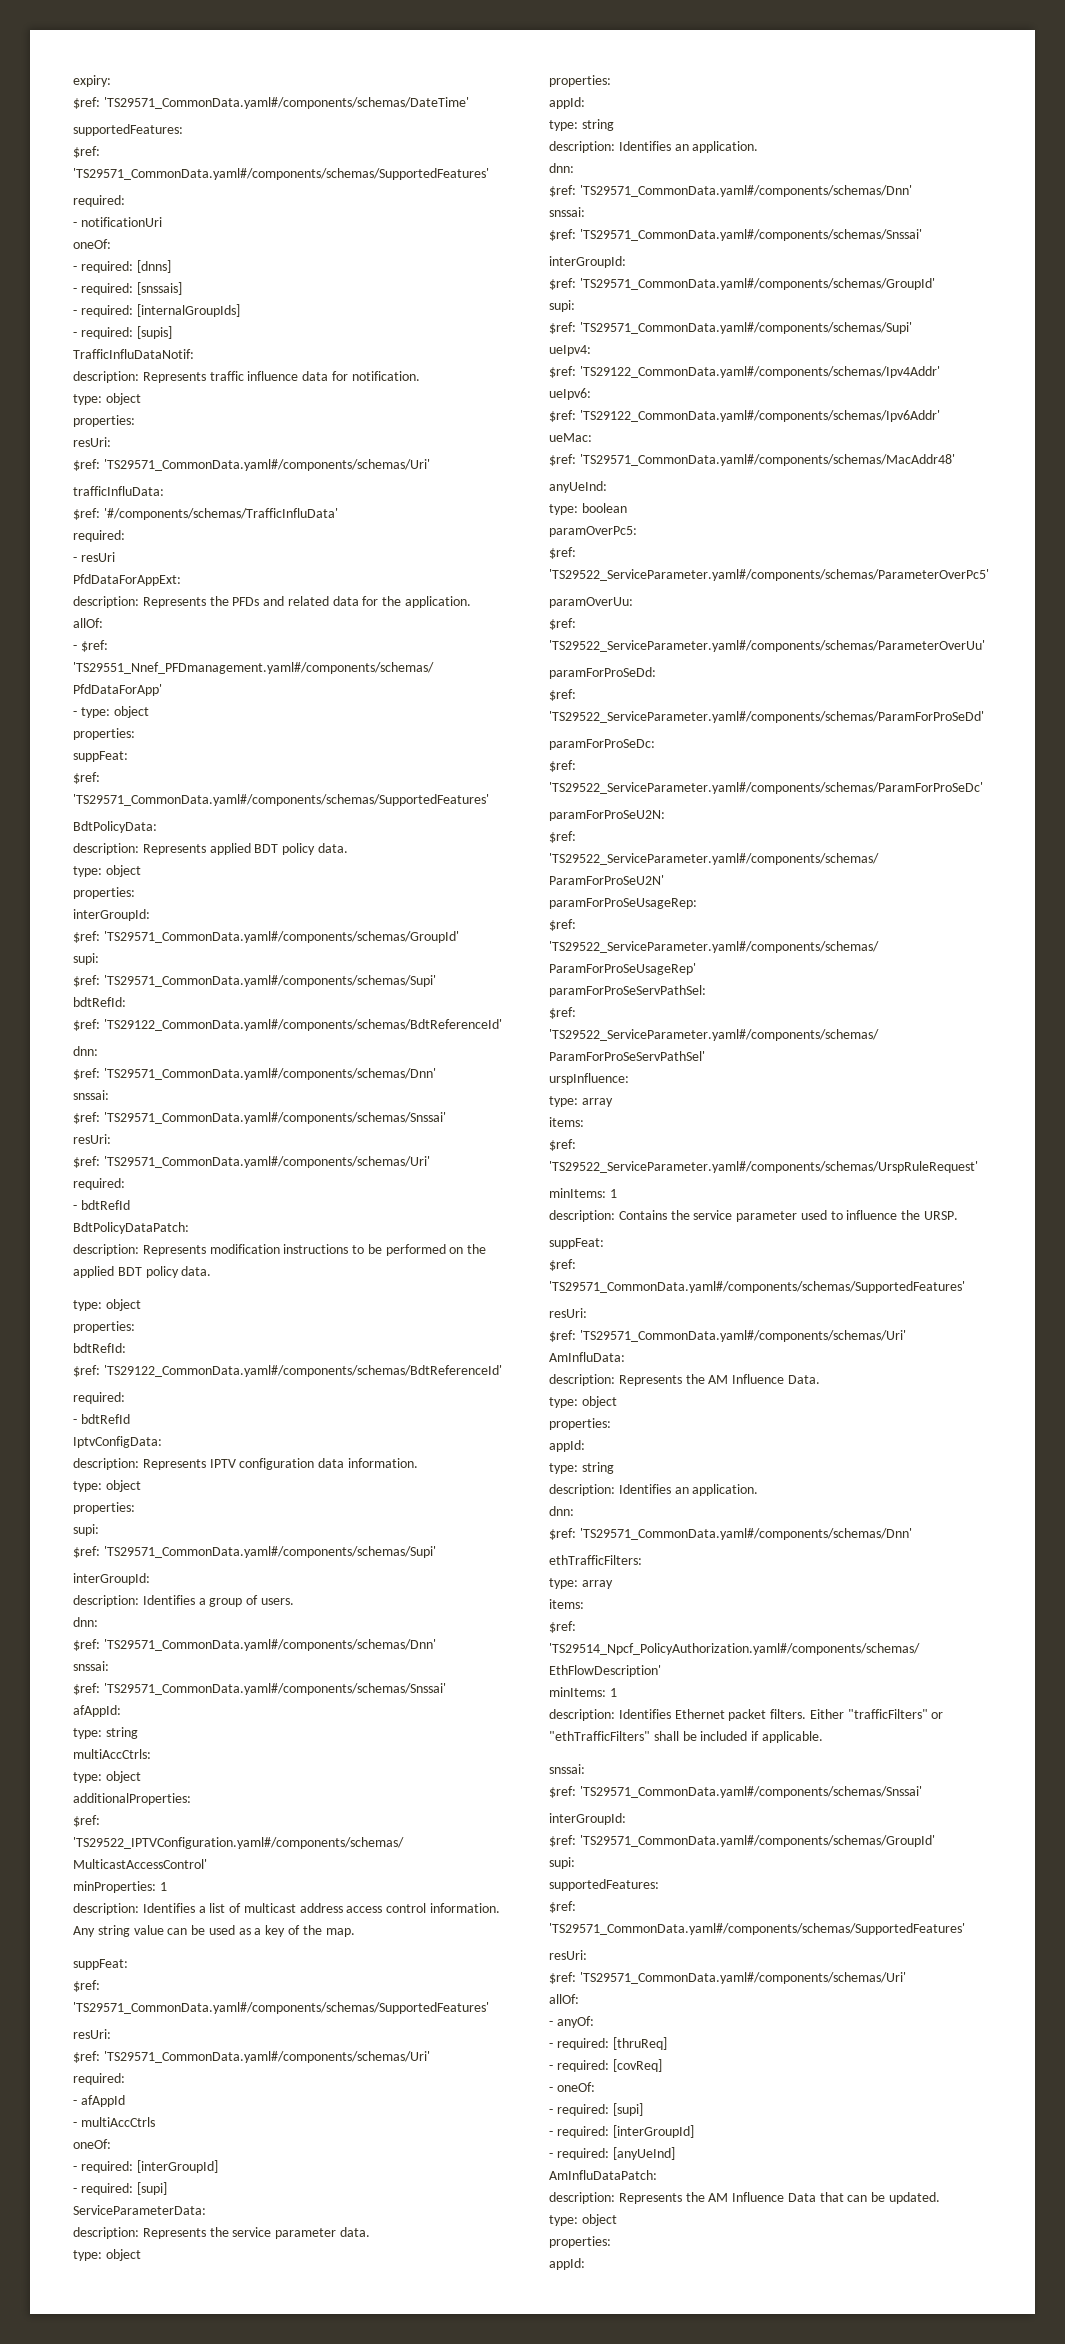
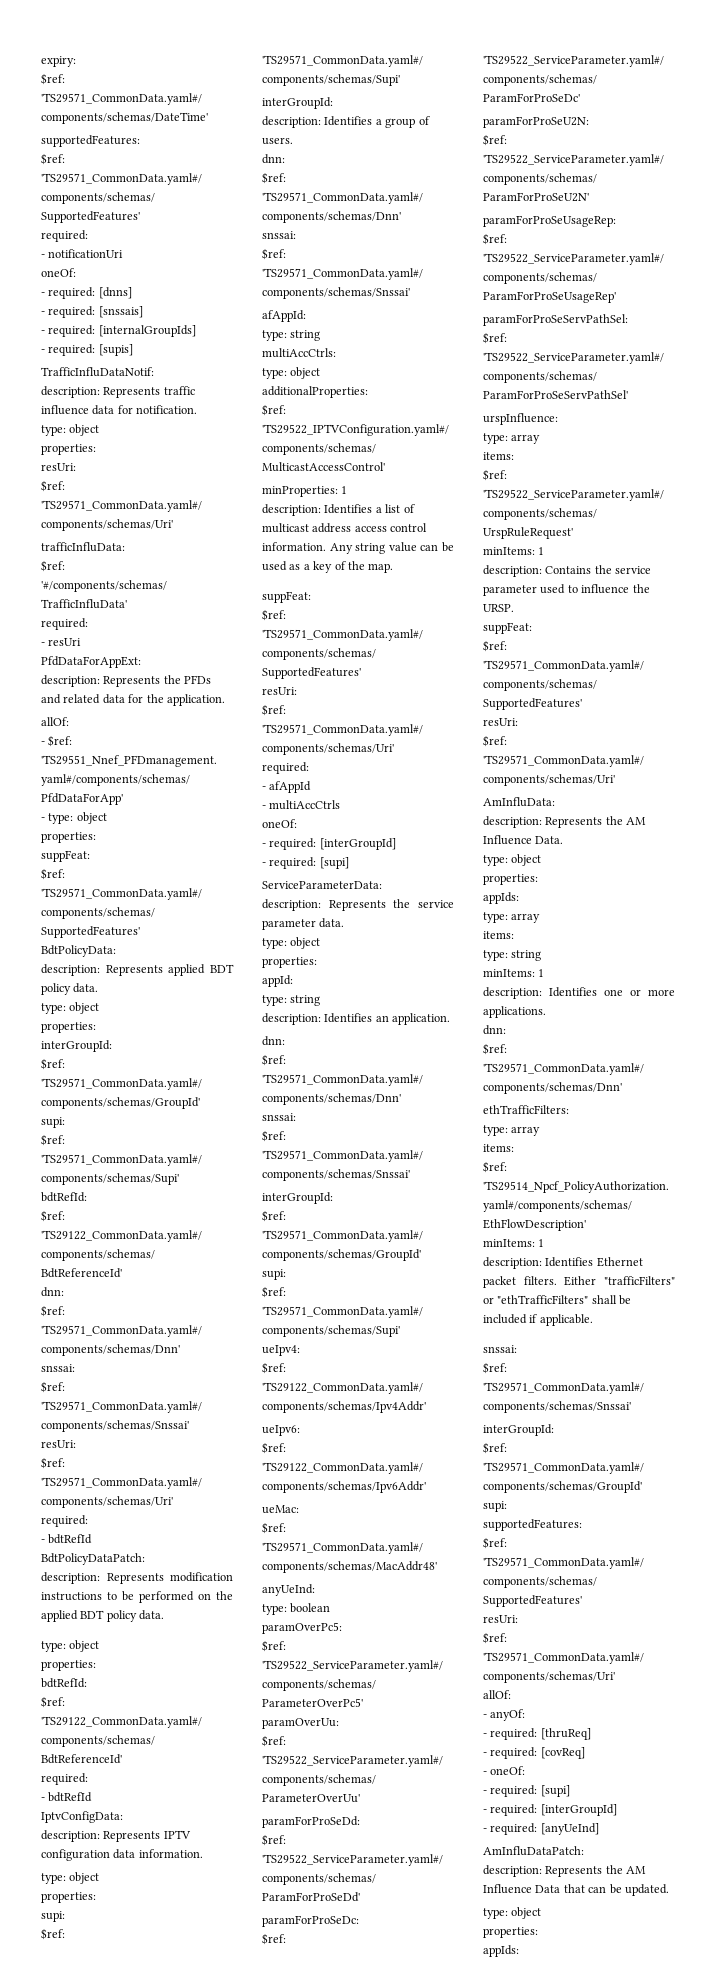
[549,1440,585,1452] [549,1462,614,1474] [549,1484,759,1496] appId: // type: string // description: Identifies an application. -> [483,892,519,904] [483,912,541,923] [483,931,514,939] [483,950,542,961] [483,969,545,977] [483,987,675,999] [483,1006,546,1018] appIds: // type: array // items: // type: string // minItems: 1 // description: Identifies one or more applications.
[549,2258,585,2270] appId: -> [483,1945,519,1957] appIds:

